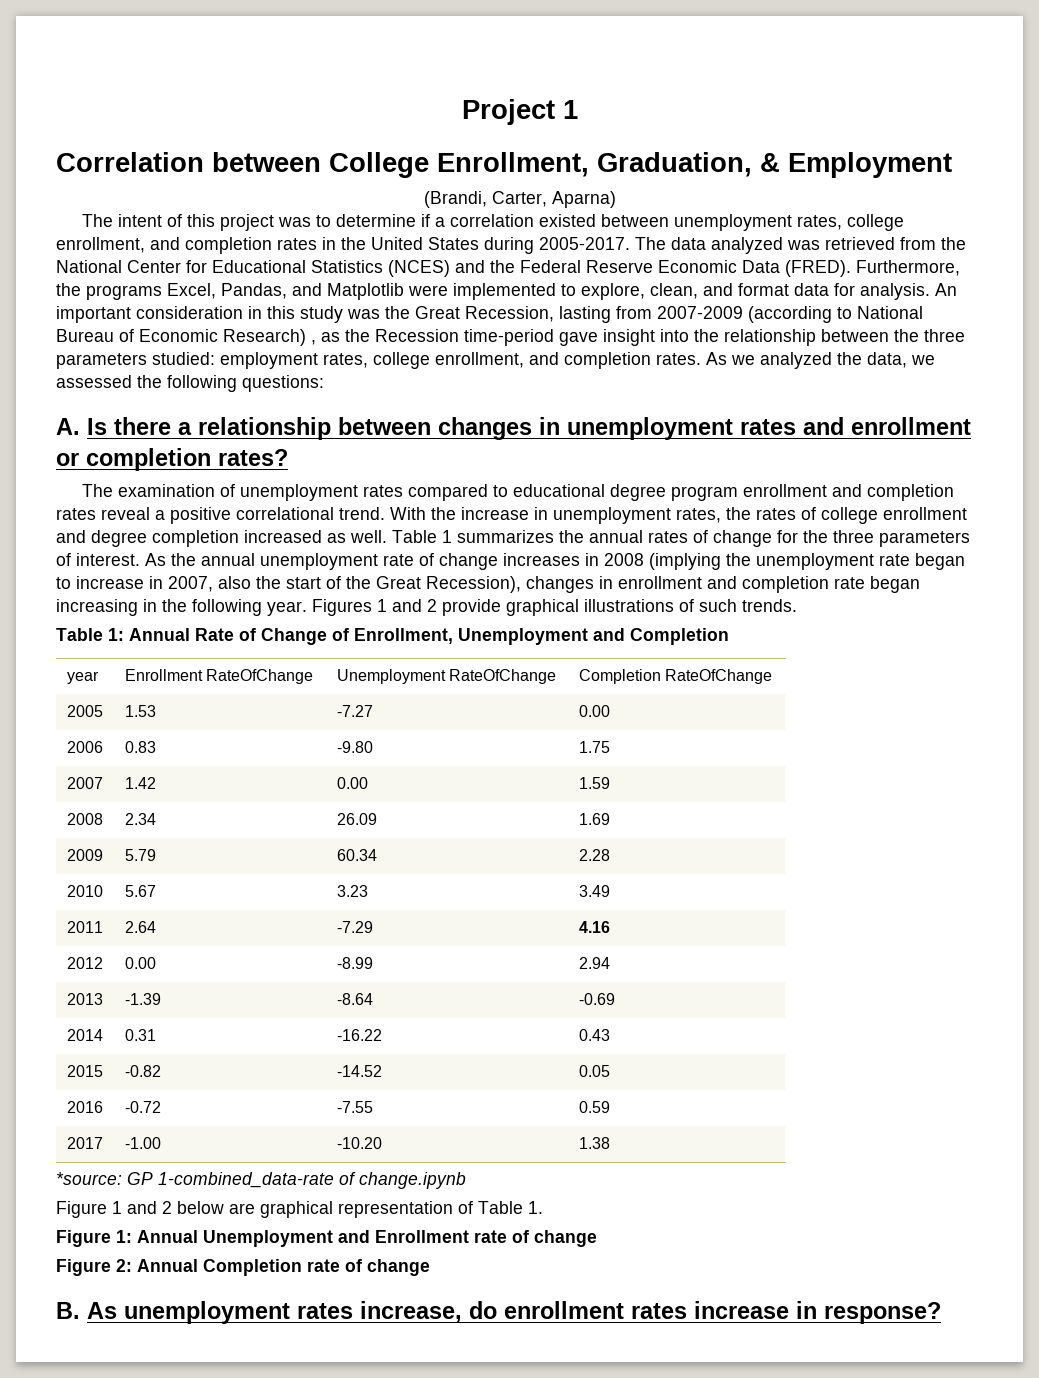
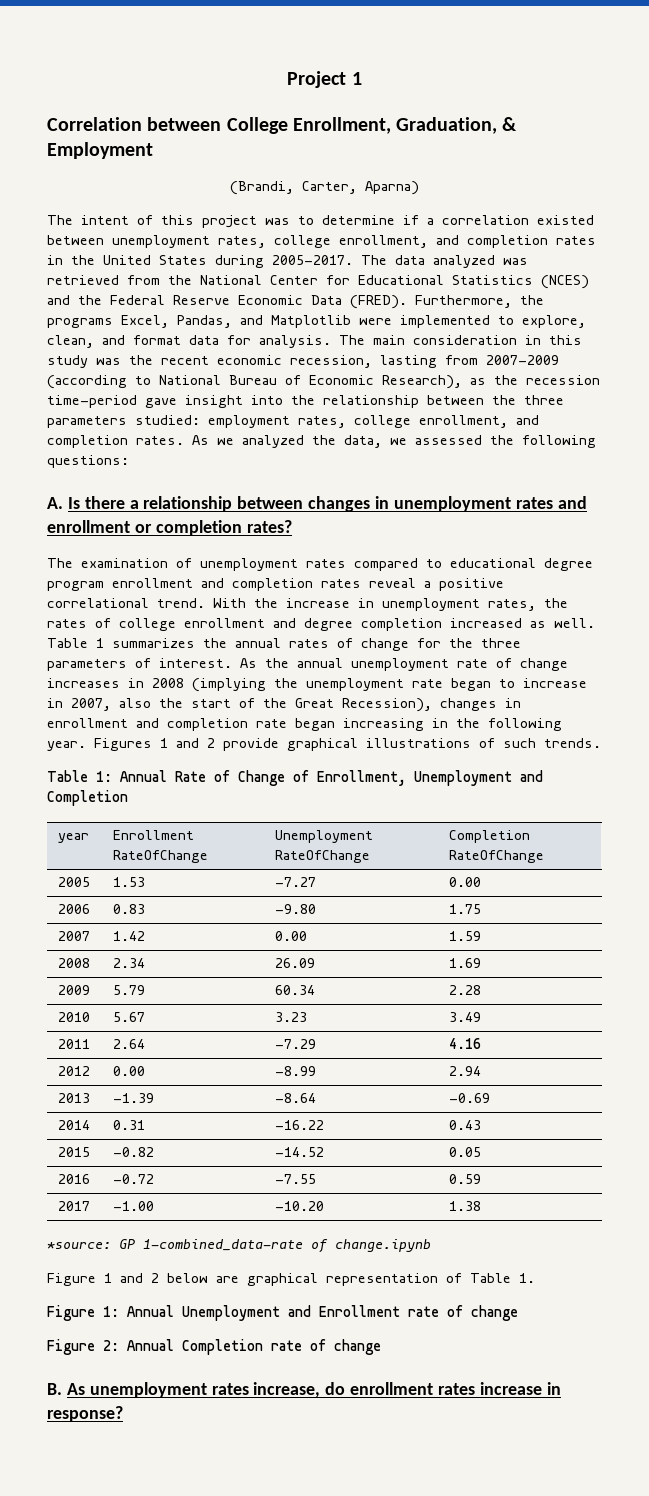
[935,283,957,296] [56,306,131,323] An important -> [339,335,405,345] The main
[415,306,554,322] Great Recession, -> [161,355,372,368] recent economic recession,
[223,329,316,346] Research) , -> [382,375,462,389] Research),
[375,329,459,342] Recession -> [526,375,600,385] recession

